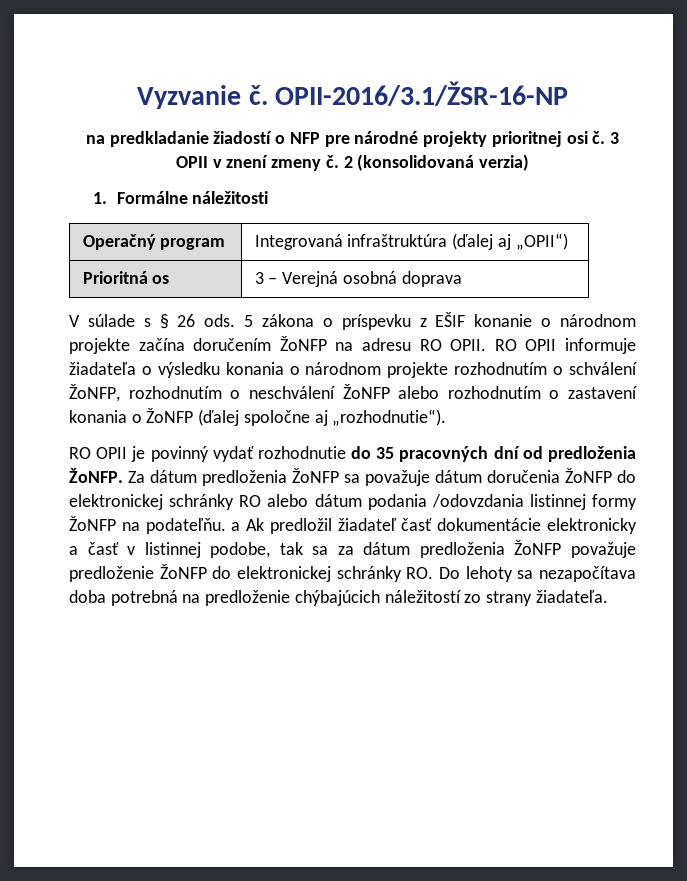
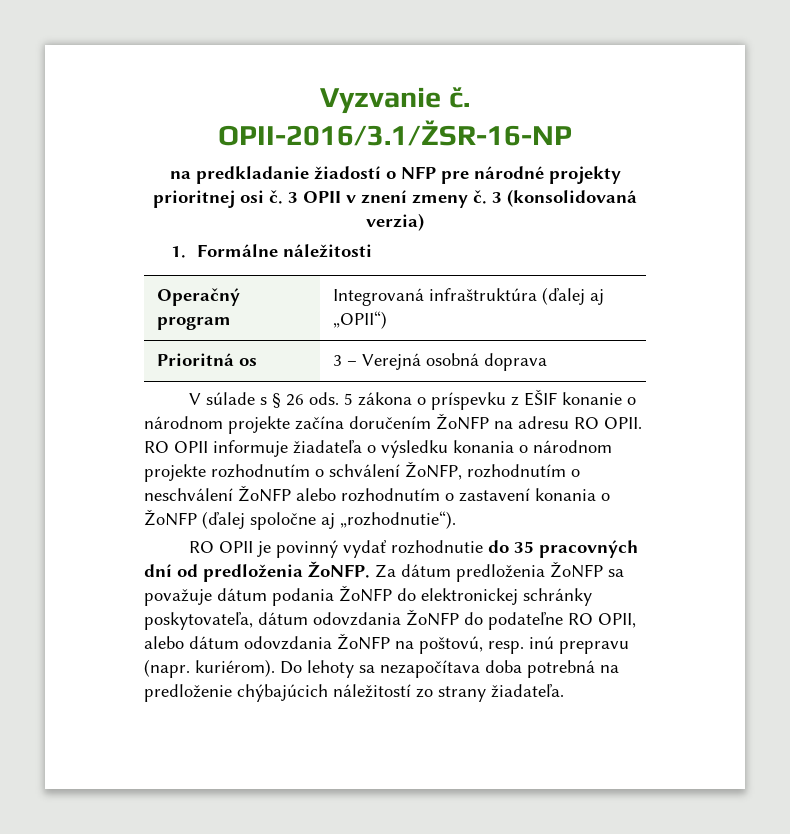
[343,156,353,168] 2 -> [492,192,502,203] 3
[487,468,636,483] [69,494,637,510] [69,516,637,534] [69,540,636,558] [69,564,434,582] doručenia ŽoNFP do elektronickej schránky RO alebo dátum podania /odovzdania listinnej formy ŽoNFP na podateľňu. a Ak predložil žiadateľ časť dokumentácie elektronicky a časť v listinnej podobe, tak sa za dátum predloženia ŽoNFP považuje predloženie ŽoNFP do elektronickej schránky RO. -> [272,585,592,606] [144,609,636,630] [144,633,629,654] [144,659,275,678] podania ŽoNFP do elektronickej schránky poskytovateľa, dátum odovzdania ŽoNFP do podateľne RO OPII, alebo dátum odovzdania ŽoNFP na poštovú, resp. inú prepravu (napr. kuriérom).

